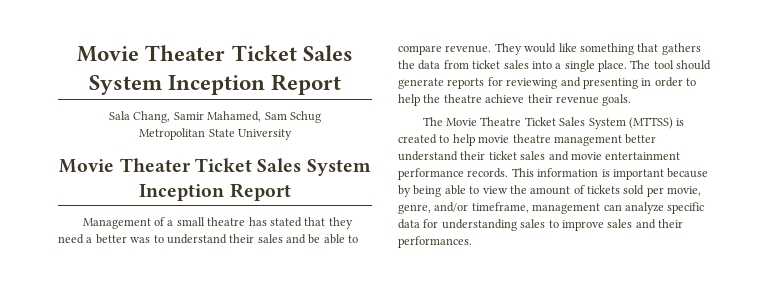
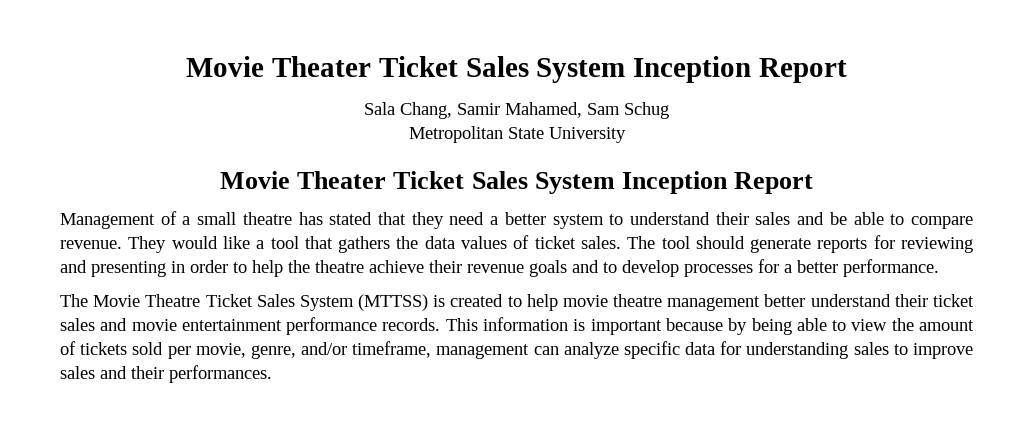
[130,237,151,243] was -> [552,214,604,229] system
[579,43,634,55] something -> [256,236,299,249] a tool
[443,60,627,72] from ticket sales into a single place. -> [461,235,621,249] values of ticket sales.
[602,94,632,106] goals. -> [529,259,939,277] goals and to develop processes for a better performance.

